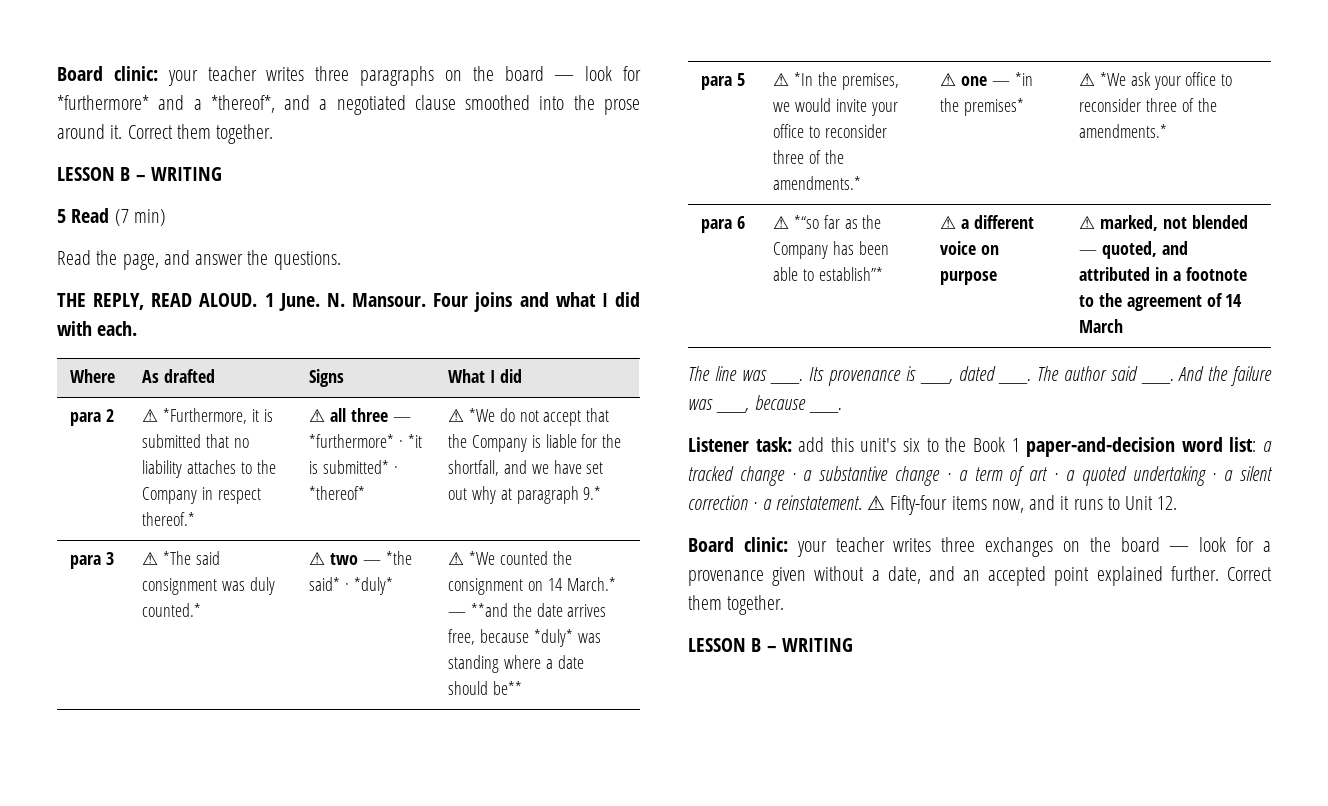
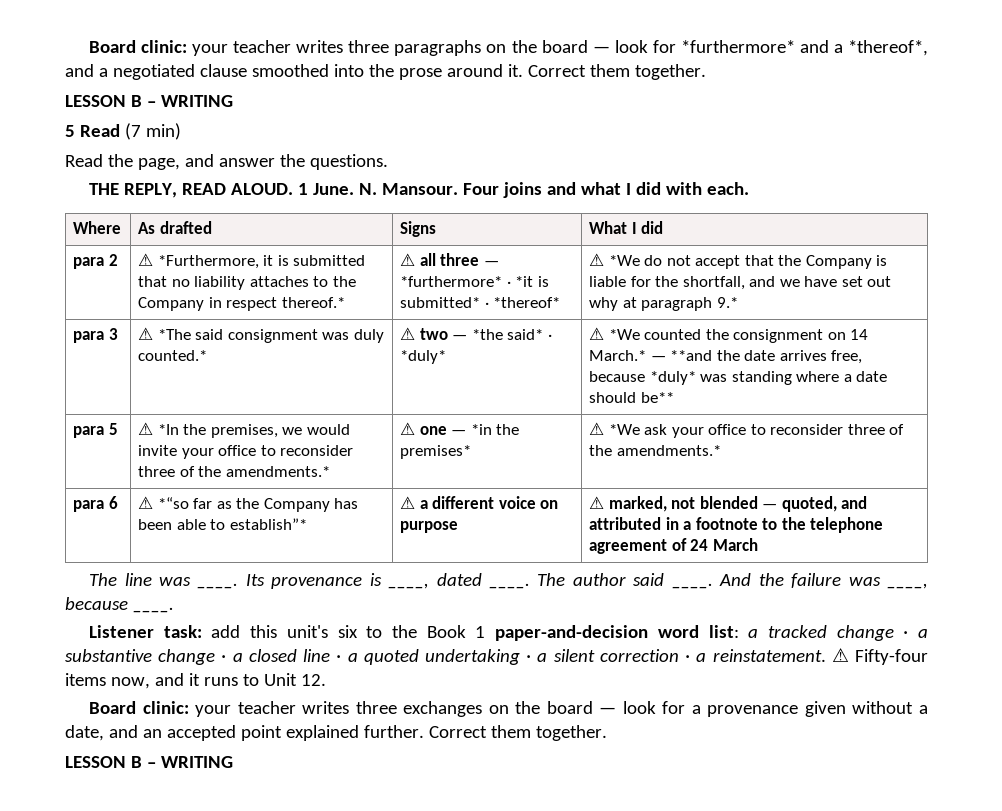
(1123, 300) none -> [810,517,884,533] telephone
[1225,294,1243,307] 14 -> [690,539,709,551] 24
[974,466,1049,486] term of art -> [248,649,331,662] closed line

